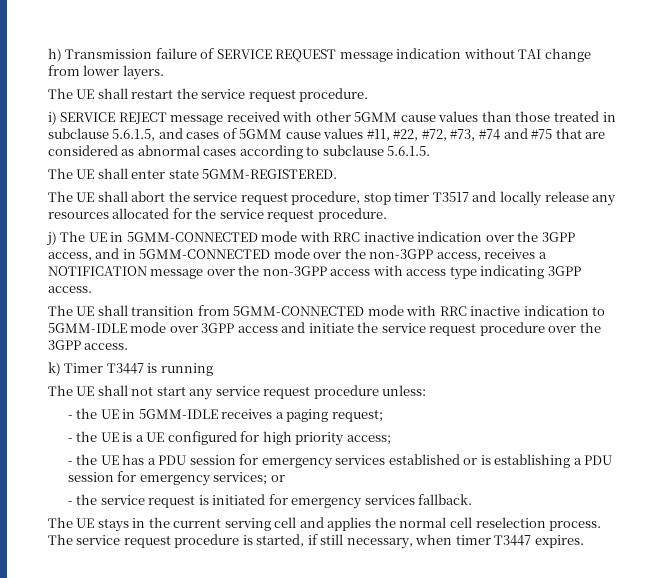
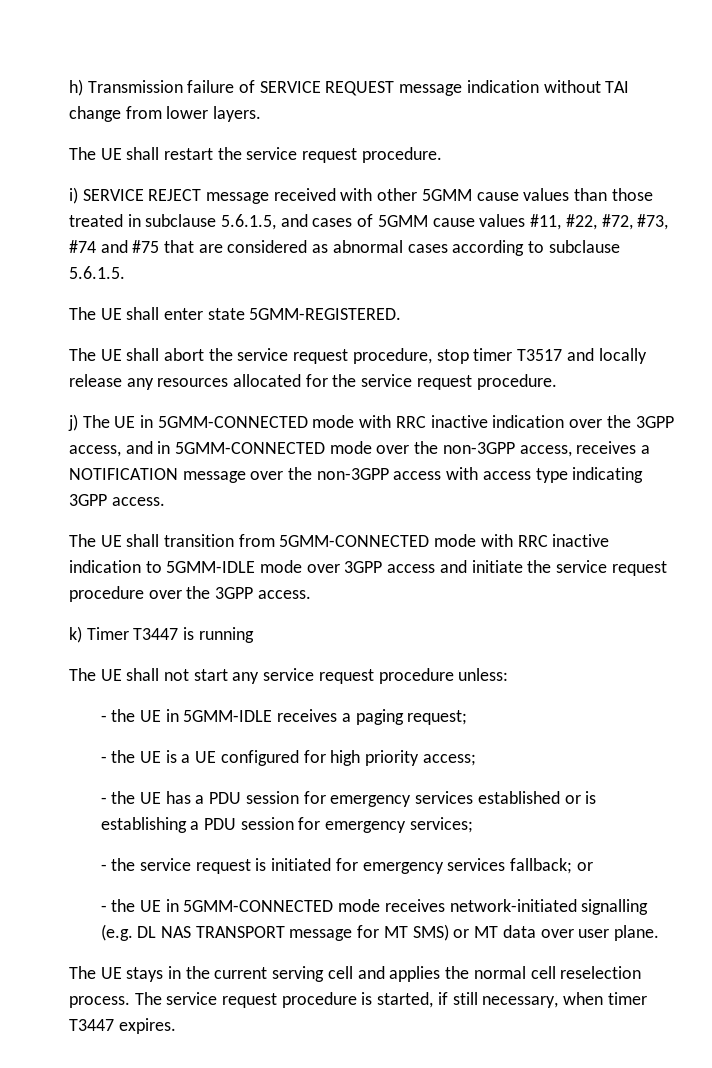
[270,475,285,482] or -> (473, 825) none
[418,494,473,505] fallback. -> [510,858,593,874] [100,899,649,915] [100,924,660,941] fallback; or // - the UE in 5GMM-CONNECTED mode receives network-initiated signalling (e.g. DL NAS TRANSPORT message for MT SMS) or MT data over user plane.

